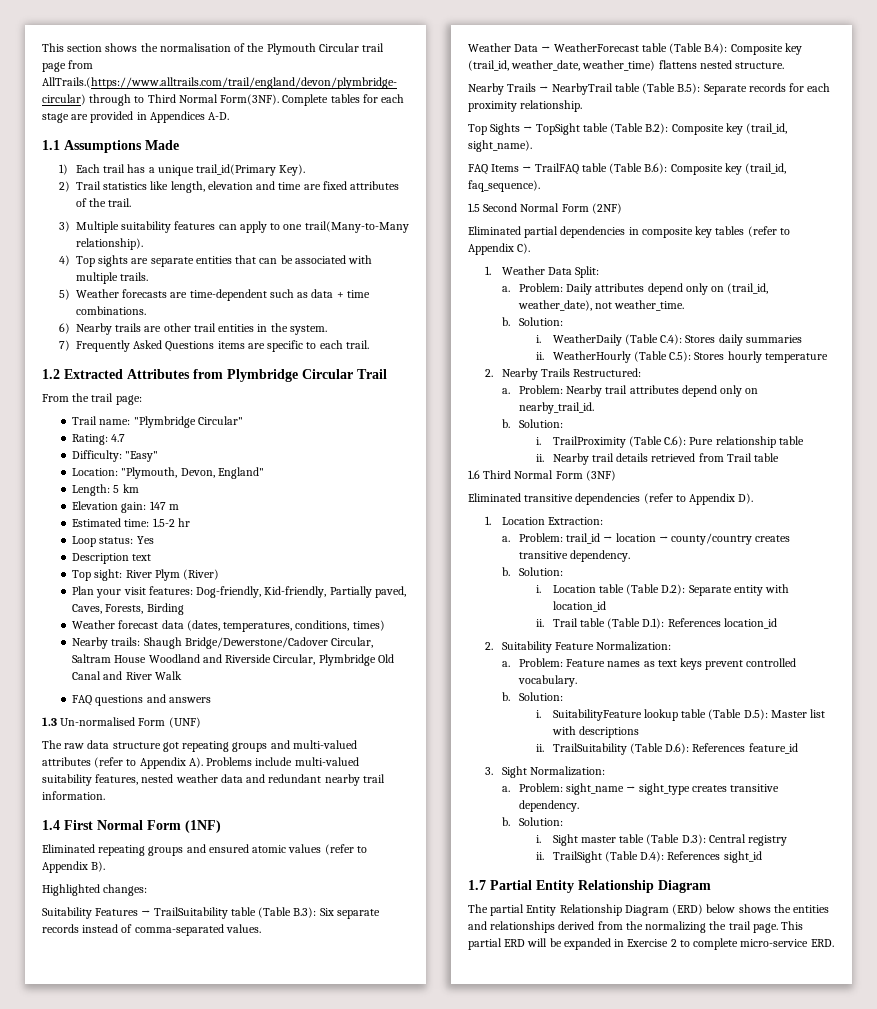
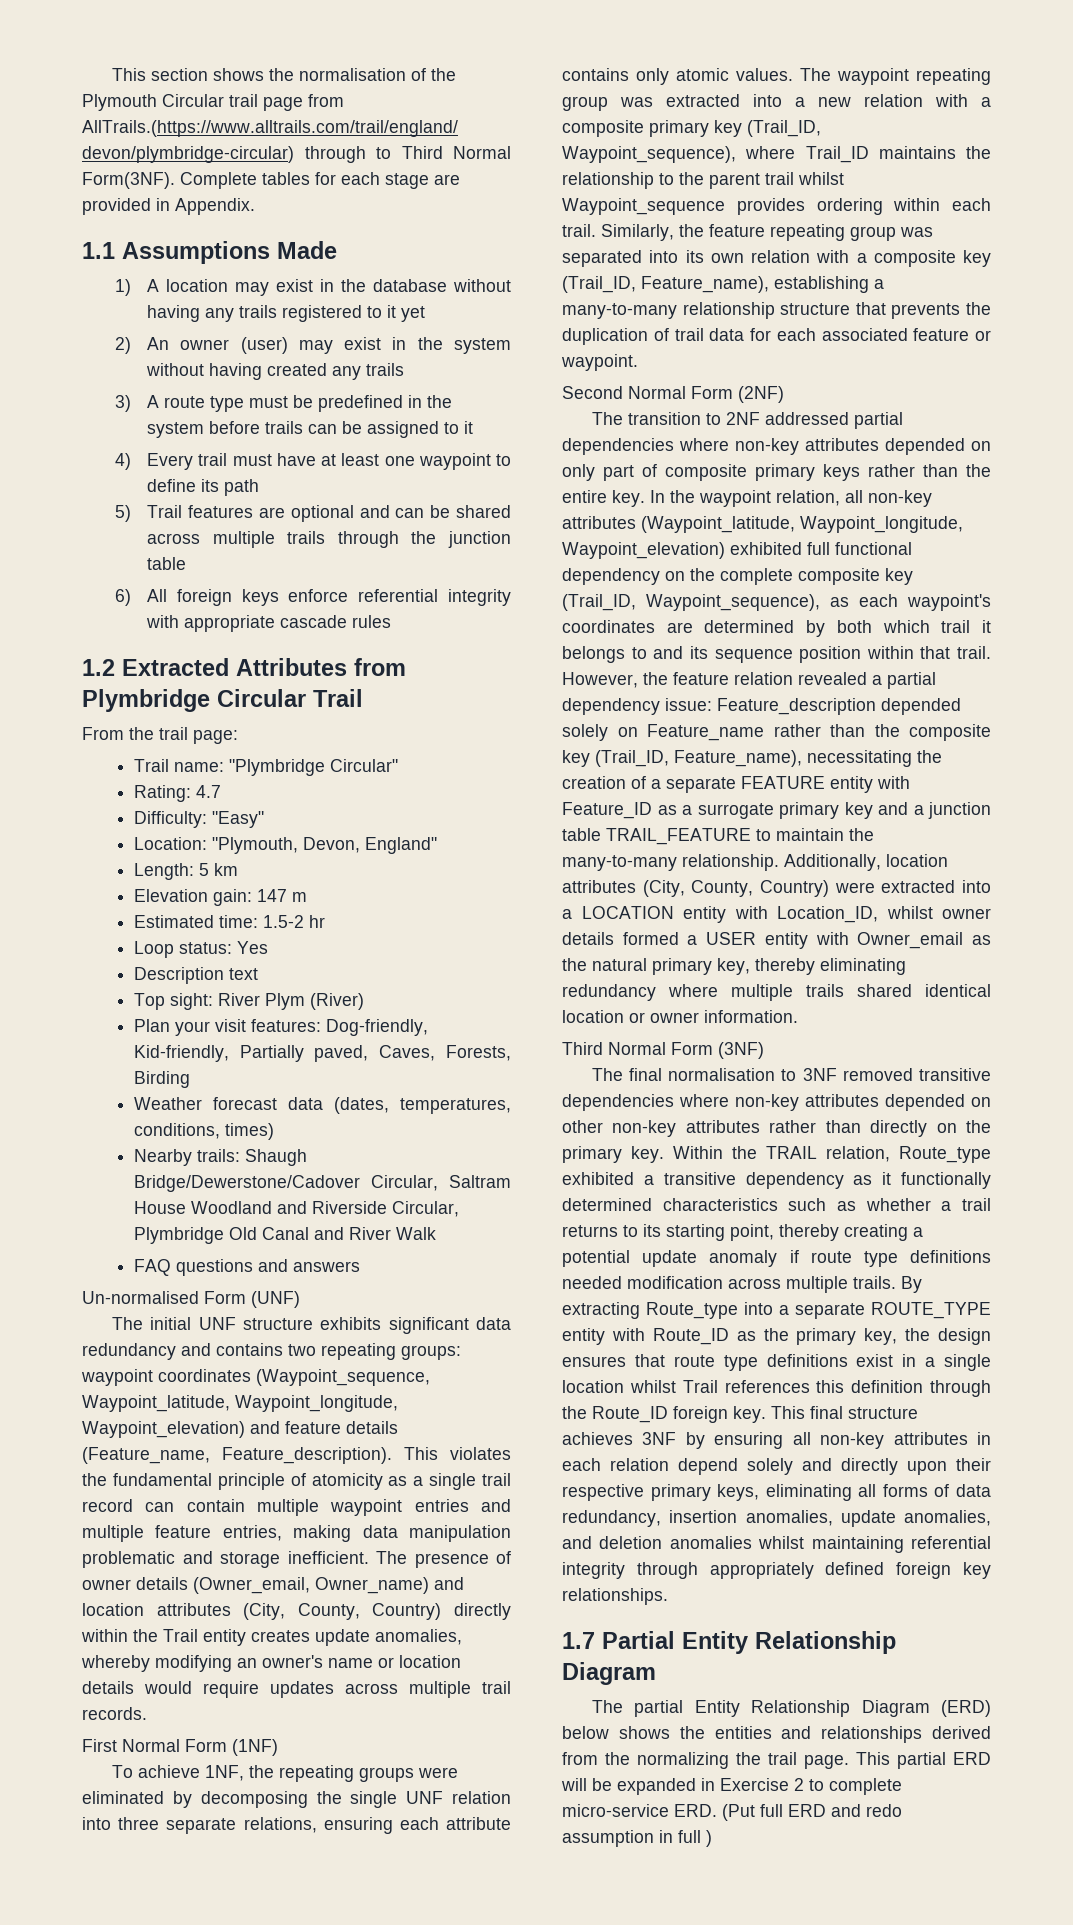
[149,111,230,123] Appendices A-D. -> [175,198,255,215] Appendix.
[75,164,306,176] [58,181,400,193] [75,198,132,207] [58,221,409,233] [75,238,143,250] [58,255,373,267] [75,272,149,284] [58,289,370,301] [75,306,146,315] [58,323,327,335] [58,340,369,352] Each trail has a unique trail_id(Primary Key). // 2) Trail statistics like length, elevation and time are fixed attributes of the trail. // 3) Multiple suitability features can apply to one trail(Many-to-Many relationship). // 4) Top sights are separate entities that can be associated with multiple trails. // 5) Weather forecasts are time-dependent such as data + time combinations. // 6) Nearby trails are other trail entities in the system. // 7) Frequently Asked Questions items are specific to each trail. -> [147,279,511,296] [147,305,426,322] [114,337,511,354] [146,363,405,380] [114,395,453,412] [147,421,474,438] [114,453,511,470] [147,479,260,496] [114,505,512,522] [147,531,512,548] [147,557,187,570] [114,589,512,606] [146,615,392,632] A location may exist in the database without having any trails registered to it yet // 2) An owner (user) may exist in the system without having created any trails // 3) A route type must be predefined in the system before trails can be assigned to it // 4) Every trail must have at least one waypoint to define its path // 5) Trail features are optional and can be shared across multiple trails through the junction table // 6) All foreign keys enforce referential integrity with appropriate cascade rules
[42,717,57,726] 1.3 -> (360, 1266) none
[64,740,357,752] [42,757,359,769] [42,774,385,786] [42,791,105,800] [42,820,221,833] [42,844,367,856] [42,861,106,873] [42,884,148,896] [42,907,380,919] [42,924,261,936] [468,43,802,55] [468,60,785,71] [468,83,831,95] [468,100,583,112] [468,123,788,135] [468,140,532,152] [468,163,787,175] [468,180,540,192] [468,203,622,214] [468,226,790,238] [468,243,531,255] [484,266,600,278] [501,283,769,295] [517,300,685,311] [501,317,563,326] [535,334,802,346] [535,351,828,363] [484,368,642,380] [501,385,759,397] [518,402,594,414] [501,419,563,428] [535,436,804,448] [535,453,780,465] [468,470,616,481] [468,493,754,505] [484,516,604,525] [501,533,791,545] [518,550,631,562] [501,567,563,576] [535,584,790,596] [552,601,606,612] [535,618,777,629] [484,641,672,653] [501,658,797,670] [517,675,577,687] [501,692,563,701] [535,709,826,721] [551,726,639,738] [535,743,798,755] [484,766,606,778] [501,783,779,795] [518,800,579,812] [501,817,563,826] [535,834,788,846] [535,851,762,863] raw data structure got repeating groups and multi-valued attributes (refer to Appendix A). Problems include multi-valued suitability features, nested weather data and redundant nearby trail information. // 1.4 First Normal Form (1NF) // Eliminated repeating groups and ensured atomic values (refer to Appendix B). // Highlighted changes: // Suitability Features → TrailSuitability table (Table B.3): Six separate records instead of comma-separated values. // Weather Data → WeatherForecast table (Table B.4): Composite key (trail_id, weather_date, weather_time) flattens nested structure. // Nearby Trails → NearbyTrail table (Table B.5): Separate records for each proximity relationship. // Top Sights → TopSight table (Table B.2): Composite key (trail_id, sight_name). // FAQ Items → TrailFAQ table (Table B.6): Composite key (trail_id, faq_sequence). // 1.5 Second Normal Form (2NF) // Eliminated partial dependencies in composite key tables (refer to Appendix C). // 1. Weather Data Split: // a. Problem: Daily attributes depend only on (trail_id, weather_date), not weather_time. // b. Solution: // i. WeatherDaily (Table C.4): Stores daily summaries // ii. WeatherHourly (Table C.5): Stores hourly temperature // 2. Nearby Trails Restructured: // a. Problem: Nearby trail attributes depend only on nearby_trail_id. // b. Solution: // i. TrailProximity (Table C.6): Pure relationship table // ii. Nearby trail details retrieved from Trail table // 1.6 Third Normal Form (3NF) // Eliminated transitive dependencies (refer to Appendix D). // 1. Location Extraction: // a. Problem: trail_id → location → county/country creates transitive dependency. // b. Solution: // i. Location table (Table D.2): Separate entity with location_id // ii. Trail table (Table D.1): References location_id // 2. Suitability Feature Normalization: // a. Problem: Feature names as text keys prevent controlled vocabulary. // b. Solution: // i. SuitabilityFeature lookup table (Table D.5): Master list with descriptions // ii. TrailSuitability (Table D.6): References feature_id // 3. Sight Normalization: // a. Problem: sight_name → sight_type creates transitive dependency. // b. Solution: // i. Sight master table (Table D.3): Central registry // ii. TrailSight (Table D.4): References sight_id -> [150,1317,511,1334] [82,1343,461,1360] [81,1369,430,1386] [82,1395,398,1412] [82,1421,398,1438] [82,1447,511,1464] [82,1473,511,1490] [82,1499,511,1516] [82,1525,511,1542] [82,1551,511,1568] [82,1577,464,1594] [82,1603,511,1620] [81,1629,462,1646] [81,1655,461,1672] [82,1681,511,1698] [82,1707,147,1720] [82,1739,278,1756] [111,1765,458,1782] [82,1791,511,1808] [82,1817,511,1834] [562,68,991,85] [562,94,991,111] [562,120,821,137] [562,146,991,163] [562,172,844,189] [562,198,991,215] [562,224,933,241] [562,250,991,267] [562,276,884,293] [562,302,991,319] [562,328,991,345] [561,354,638,371] [562,386,784,403] [591,412,903,429] [562,438,991,455] [562,464,991,481] [562,490,932,507] [562,516,963,533] [562,542,912,559] [562,568,913,585] [562,594,991,611] [562,620,991,637] [562,646,991,663] [562,672,936,689] [562,698,961,715] [562,724,991,741] [562,750,942,767] [562,776,910,793] [562,802,991,819] [562,828,874,845] [562,854,948,871] [562,880,991,897] [562,906,991,923] [562,932,991,949] [562,958,906,975] [562,984,991,1001] [562,1010,798,1023] [562,1042,764,1059] [591,1068,991,1081] [562,1094,991,1111] [562,1120,991,1137] [562,1146,991,1163] [562,1172,991,1189] [562,1198,992,1211] [562,1224,923,1241] [562,1250,991,1267] [562,1276,922,1293] [562,1302,991,1319] [562,1328,991,1345] [562,1354,991,1371] [562,1380,991,1397] [562,1406,918,1423] [562,1432,991,1449] [562,1458,991,1475] [562,1484,991,1501] [562,1510,991,1527] [562,1536,991,1553] [562,1562,991,1579] [562,1588,668,1605] initial UNF structure exhibits significant data redundancy and contains two repeating groups: waypoint coordinates (Waypoint_sequence, Waypoint_latitude, Waypoint_longitude, Waypoint_elevation) and feature details (Feature_name, Feature_description). This violates the fundamental principle of atomicity as a single trail record can contain multiple waypoint entries and multiple feature entries, making data manipulation problematic and storage inefficient. The presence of owner details (Owner_email, Owner_name) and location attributes (City, County, Country) directly within the Trail entity creates update anomalies, whereby modifying an owner's name or location details would require updates across multiple trail records. // First Normal Form (1NF) // To achieve 1NF, the repeating groups were eliminated by decomposing the single UNF relation into three separate relations, ensuring each attribute contains only atomic values. The waypoint repeating group was extracted into a new relation with a composite primary key (Trail_ID, Waypoint_sequence), where Trail_ID maintains the relationship to the parent trail whilst Waypoint_sequence provides ordering within each trail. Similarly, the feature repeating group was separated into its own relation with a composite key (Trail_ID, Feature_name), establishing a many-to-many relationship structure that prevents the duplication of trail data for each associated feature or waypoint. // Second Normal Form (2NF) // The transition to 2NF addressed partial dependencies where non-key attributes depended on only part of composite primary keys rather than the entire key. In the waypoint relation, all non-key attributes (Waypoint_latitude, Waypoint_longitude, Waypoint_elevation) exhibited full functional dependency on the complete composite key (Trail_ID, Waypoint_sequence), as each waypoint's coordinates are determined by both which trail it belongs to and its sequence position within that trail. However, the feature relation revealed a partial dependency issue: Feature_description depended solely on Feature_name rather than the composite key (Trail_ID, Feature_name), necessitating the creation of a separate FEATURE entity with Feature_ID as a surrogate primary key and a junction table TRAIL_FEATURE to maintain the many-to-many relationship. Additionally, location attributes (City, County, Country) were extracted into a LOCATION entity with Location_ID, whilst owner details formed a USER entity with Owner_email as the natural primary key, thereby eliminating redundancy where multiple trails shared identical location or owner information. // Third Normal Form (3NF) // The final normalisation to 3NF removed transitive dependencies where non-key attributes depended on other non-key attributes rather than directly on the primary key. Within the TRAIL relation, Route_type exhibited a transitive dependency as it functionally determined characteristics such as whether a trail returns to its starting point, thereby creating a potential update anomaly if route type definitions needed modification across multiple trails. By extracting Route_type into a separate ROUTE_TYPE entity with Route_ID as the primary key, the design ensures that route type definitions exist in a single location whilst Trail references this definition through the Route_ID foreign key. This final structure achieves 3NF by ensuring all non-key attributes in each relation depend solely and directly upon their respective primary keys, eliminating all forms of data redundancy, insertion anomalies, update anomalies, and deletion anomalies whilst maintaining referential integrity through appropriately defined foreign key relationships.
(834, 943) none -> [722,1804,902,1821] [562,1830,712,1847] (Put full ERD and redo assumption in full )

